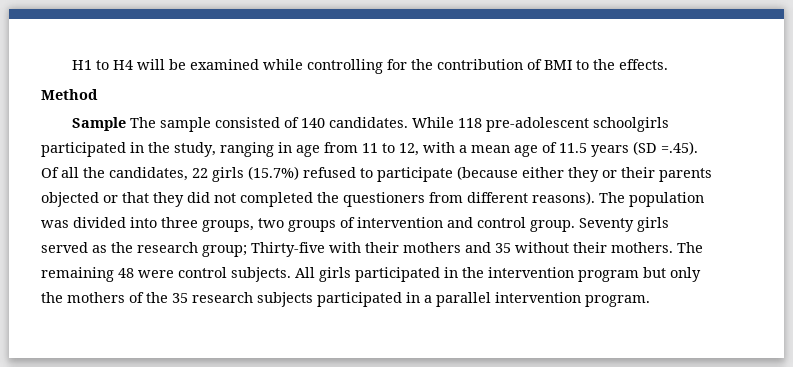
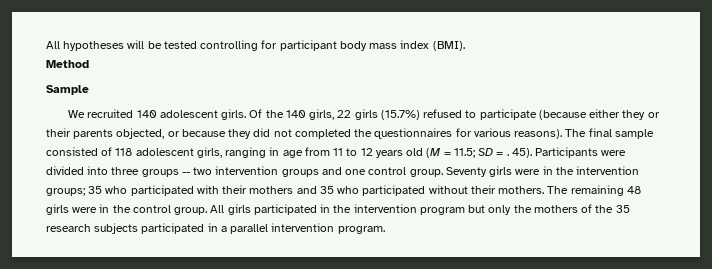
[72,59,669,74] [41,89,98,100] [72,117,670,132] [41,141,698,157] [41,167,188,181] H1 to H4 will be examined while controlling for the contribution of BMI to the effects. // Method // Sample The sample consisted of 140 candidates. While 118 pre-adolescent schoolgirls participated in the study, ranging in age from 11 to 12, with a mean age of 11.5 years (SD =.45). Of all the candidates, -> [46,40,465,51] [46,60,89,68] [46,85,89,95] [68,109,335,120] All hypotheses will be tested controlling for participant body mass index (BMI). // Method // Sample // We recruited 140 adolescent girls. Of the 140 girls,
[41,192,149,207] objected or that -> [116,128,226,139] objected, or because
[343,191,704,207] [41,217,669,232] [41,242,325,257] questioners from different reasons). The population was divided into three groups, two groups of intervention and control group. Seventy girls served as the research group; Thirty-five -> [374,128,654,139] [46,147,627,158] [46,166,640,177] [46,185,194,196] questionnaires for various reasons). The final sample consisted of 118 adolescent girls, ranging in age from 11 to 12 years old (M = 11.5; SD = . 45). Participants were divided into three groups -- two intervention groups and one control group. Seventy girls were in the intervention groups; 35 who participated
(511, 248) none -> [337,185,426,196] who participated
[138,267,291,282] were control subjects. -> [46,204,208,215] girls were in the control group.

